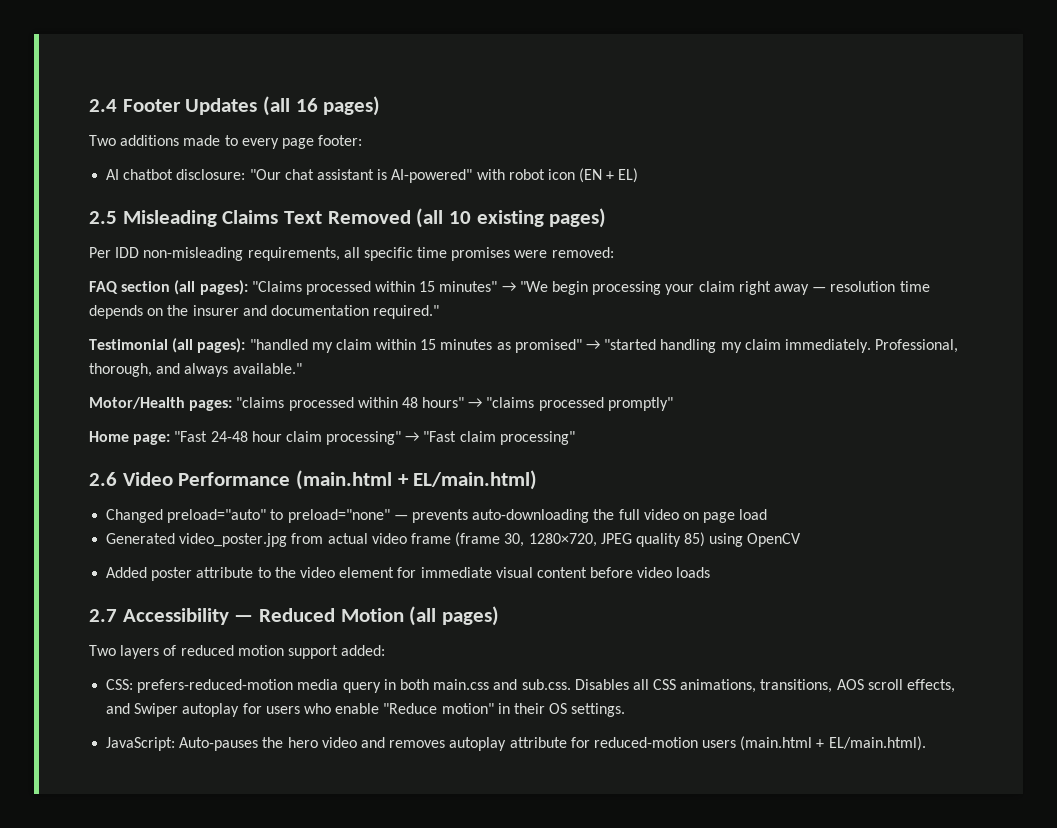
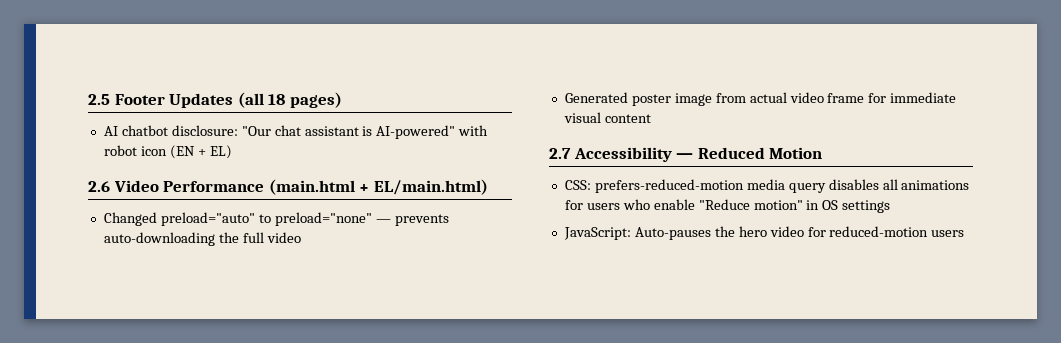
[89,99,117,112] 2.4 -> [88,94,110,105] 2.5
[295,96,381,116] [89,135,363,149] 16 pages) // Two additions made to every page footer: -> [268,92,342,108] 18 pages)
[89,208,607,228] [89,247,614,261] [89,280,930,295] [89,305,440,319] [89,338,959,353] [89,363,302,377] [89,397,673,411] [89,431,575,445] // 2.5 Misleading Claims Text Removed (all 10 existing pages) // Per IDD non-misleading requirements, all specific time promises were removed: // FAQ section (all pages): "Claims processed within 15 minutes" → "We begin processing your claim right away — resolution time depends on the insurer and documentation required." // Testimonial (all pages): "handled my claim within 15 minutes as promised" → "started handling my claim immediately. Professional, thorough, and always available." // Motor/Health pages: "claims processed within 48 hours" → "claims processed promptly" // Home page: "Fast 24-48 hour claim processing" → "Fast claim processing" -> (232, 152) none
[682,509,768,523] on page load -> (301, 237) none
[179,533,288,547] video_poster.jpg -> [631,93,712,106] poster image
[455,532,802,547] [106,567,395,581] (frame 30, 1280×720, JPEG quality 85) using OpenCV // Added poster attribute to the video element -> (865, 98) none
[590,567,711,578] before video loads -> (651, 118) none
[409,606,500,626] [89,645,386,659] [106,679,956,693] [106,703,240,717] (all pages) // Two layers of reduced motion support added: // CSS: prefers-reduced-motion media query in both main.css and sub.css. Disables all CSS animations, transitions, AOS scroll effects, and Swiper autoplay -> [564,179,970,193] // CSS: prefers-reduced-motion media query disables all animations
[513,703,626,717] their OS settings. -> [822,200,891,213] OS settings
[360,736,926,751] and removes autoplay attribute for reduced-motion users (main.html + EL/main.html). -> [807,226,965,237] for reduced-motion users

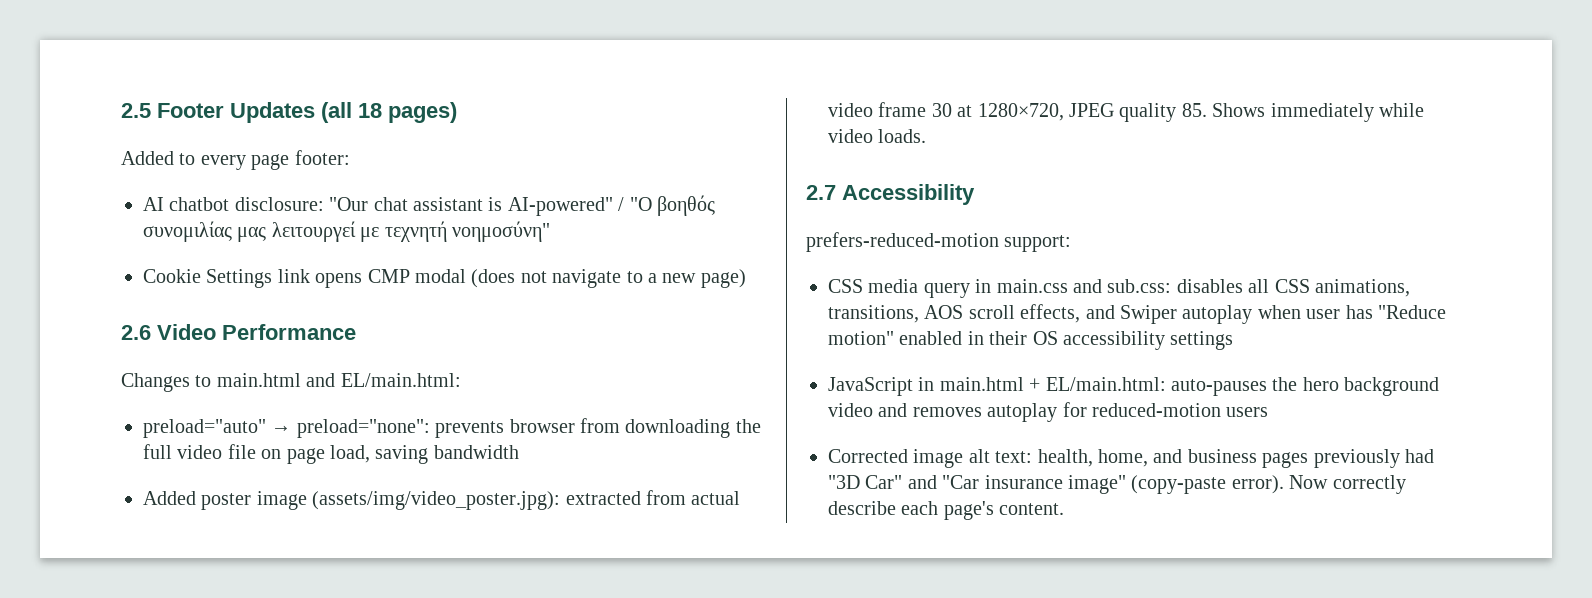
(342, 100) none -> [121,150,350,170] // Added to every page footer:
[458,125,489,136] [103,145,232,159] [88,179,488,195] [103,212,449,226] [103,232,301,246] [564,92,957,106] [563,112,651,123] [549,147,823,162] [564,179,970,193] [564,199,891,213] [563,226,965,240] with robot icon (EN + EL) // 2.6 Video Performance (main.html + EL/main.html) // Changed preload="auto" to preload="none" — prevents auto-downloading the full video // Generated poster image from actual video frame for immediate visual content // 2.7 Accessibility — Reduced Motion // CSS: prefers-reduced-motion media query disables all animations for users who enable "Reduce motion" in OS settings // JavaScript: Auto-pauses the hero video for reduced-motion users -> [618,195,715,216] [143,221,550,242] [143,269,746,288] [121,324,356,340] [121,373,461,392] [143,418,761,438] [143,444,519,464] [143,490,741,510] [828,102,1424,122] [828,129,927,143] [806,184,975,205] [806,232,1072,252] [828,279,1410,298] [828,304,1446,324] [828,331,1234,350] [828,377,1440,396] [828,402,1269,422] [828,449,1434,468] [828,475,1406,494] [828,501,1065,520] / "Ο βοηθός συνομιλίας μας λειτουργεί με τεχνητή νοημοσύνη" // Cookie Settings link opens CMP modal (does not navigate to a new page) // 2.6 Video Performance // Changes to main.html and EL/main.html: // preload="auto" → preload="none": prevents browser from downloading the full video file on page load, saving bandwidth // Added poster image (assets/img/video_poster.jpg): extracted from actual video frame 30 at 1280×720, JPEG quality 85. Shows immediately while video loads. // 2.7 Accessibility // prefers-reduced-motion support: // CSS media query in main.css and sub.css: disables all CSS animations, transitions, AOS scroll effects, and Swiper autoplay when user has "Reduce motion" enabled in their OS accessibility settings // JavaScript in main.html + EL/main.html: auto-pauses the hero background video and removes autoplay for reduced-motion users // Corrected image alt text: health, home, and business pages previously had "3D Car" and "Car insurance image" (copy-paste error). Now correctly describe each page's content.

